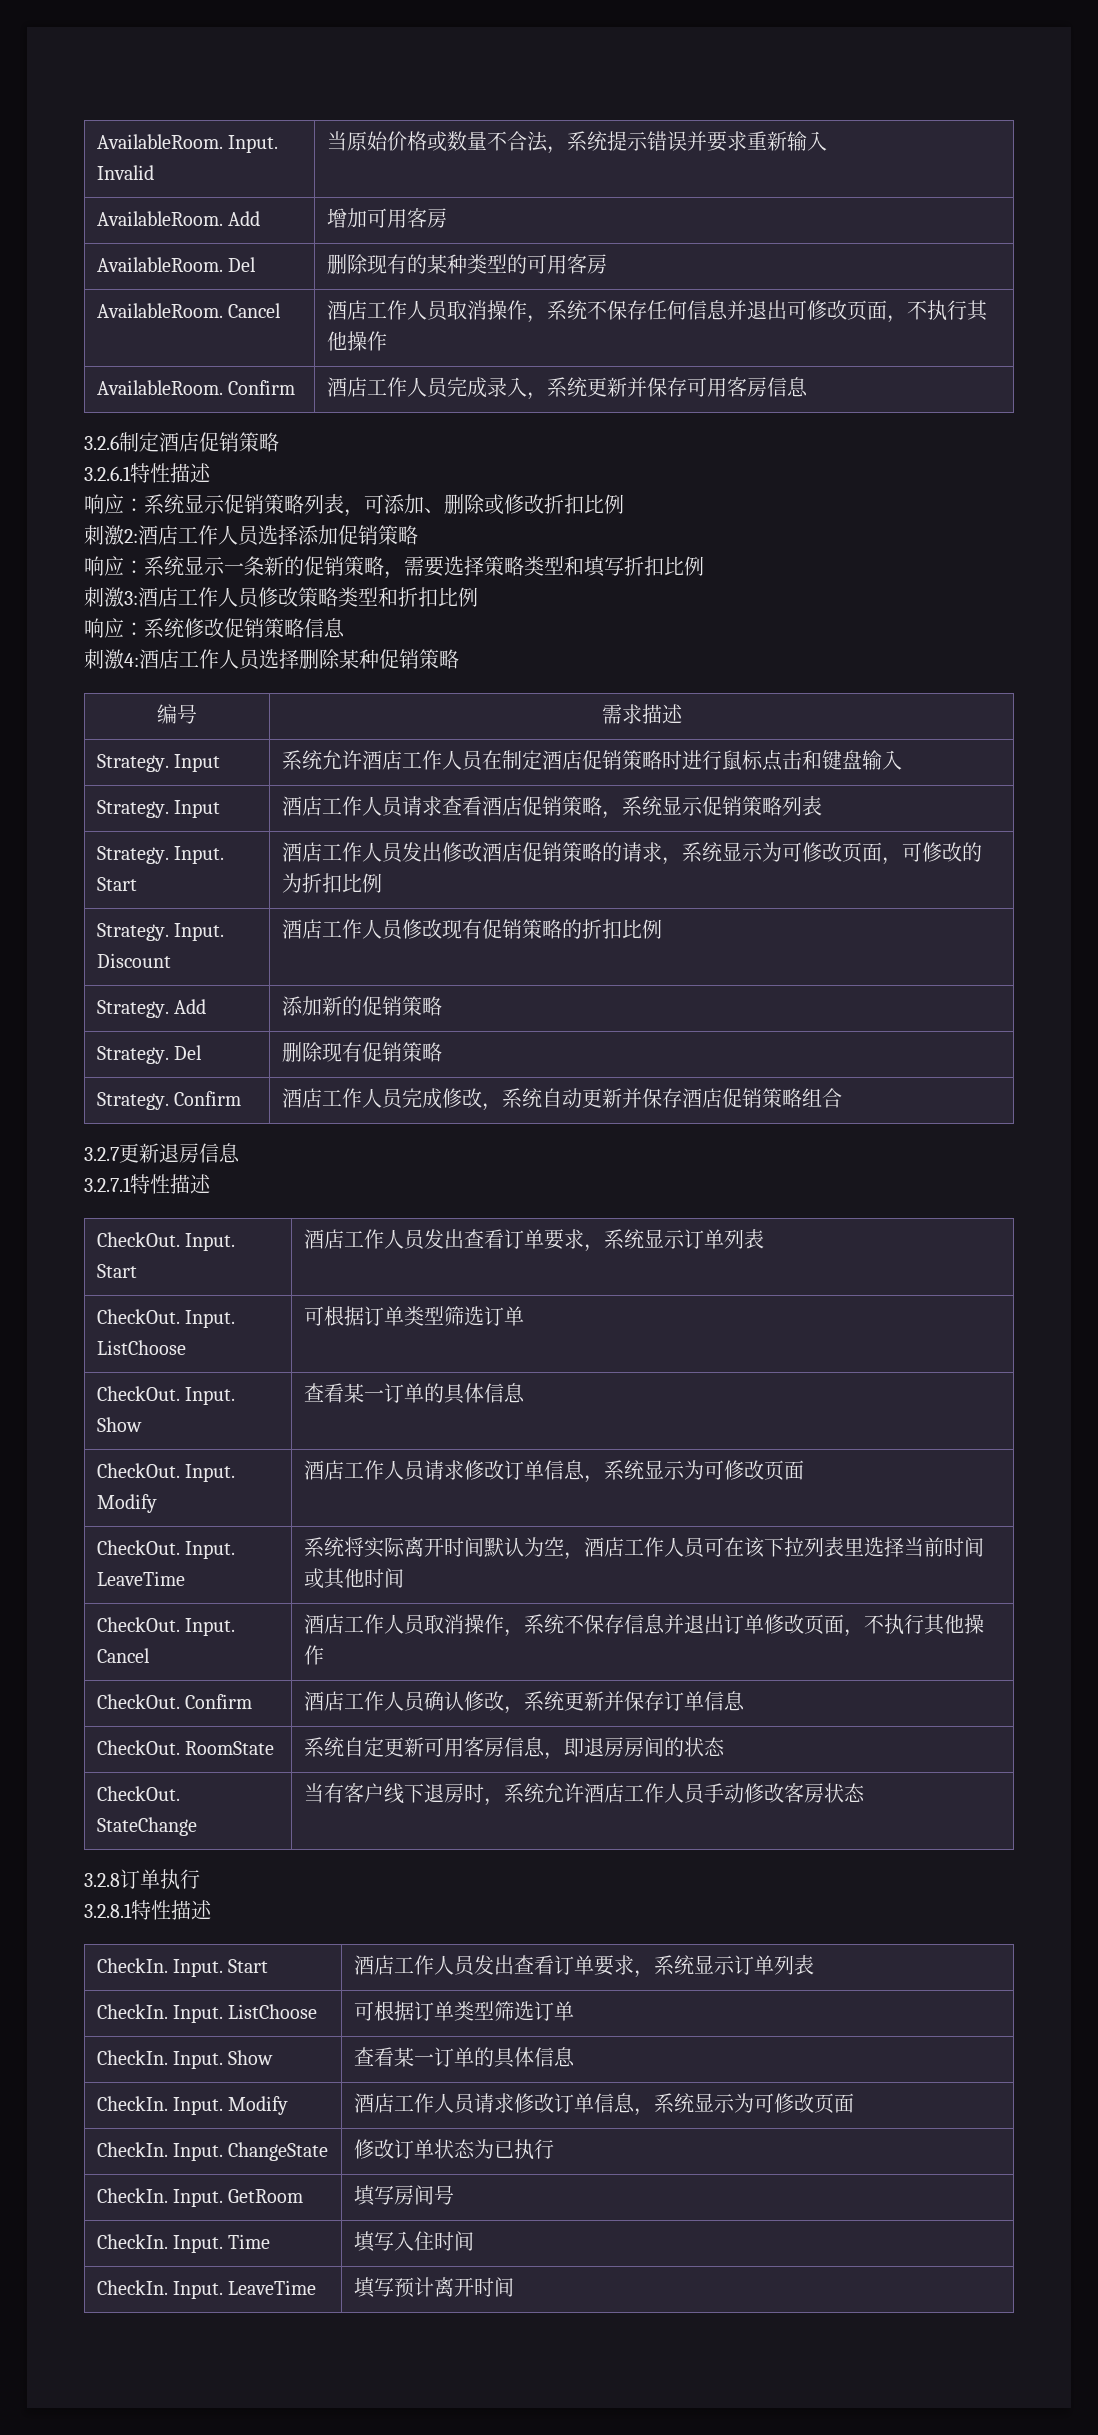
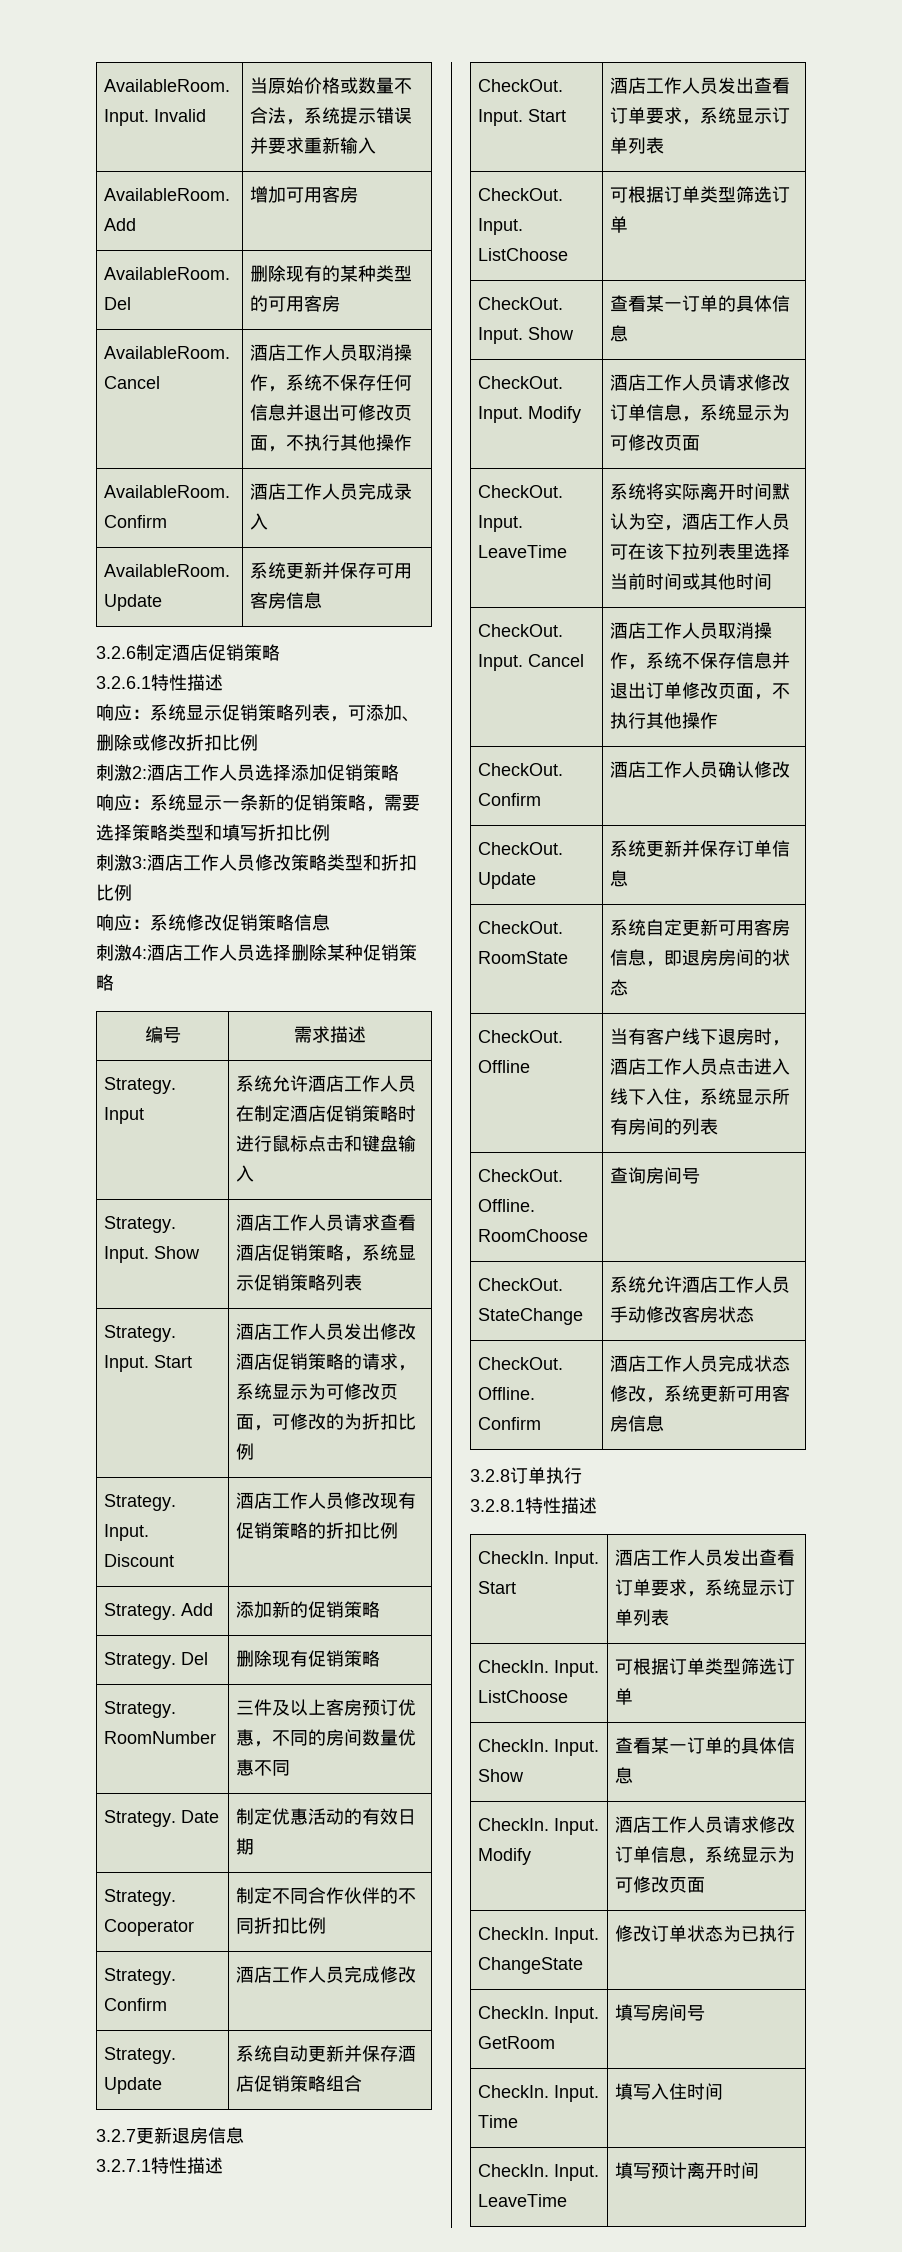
[526,392,547,400] ， -> [104,564,231,577] [104,594,163,611] // AvailableRoom. Update |
[174,800,221,818] Input -> [104,1246,201,1263] Input. Show
(442, 1052) none -> [104,1701,177,1718] [104,1731,217,1744] [236,1699,417,1716] [236,1729,417,1747] [236,1759,291,1776] [104,1810,220,1827] [236,1808,417,1825] [236,1838,255,1855] [104,1889,177,1906] [104,1919,195,1936] [236,1887,417,1904] [236,1917,327,1934] // Strategy. RoomNumber | 三件及以上客房预订优惠，不同的房间数量优惠不同 // Strategy. Date | 制定优惠活动的有效日期 // Strategy. Cooperator | 制定不同合作伙伴的不同折扣比例
[481,1103,502,1111] ， -> [104,2047,177,2064] [104,2077,163,2094] // Strategy. Update |
[503,1706,524,1714] ， -> [478,842,564,855] [478,872,537,889] // CheckOut. Update |
[96,1817,197,1836] StateChange -> [478,1060,531,1073] Offline
(504, 1802) none -> [610,1058,791,1075] [610,1088,791,1106] [610,1118,719,1135] [478,1169,564,1182] [478,1199,536,1212] [478,1229,589,1242] [610,1167,701,1184] [478,1278,564,1291] [478,1308,584,1325] 酒店工作人员点击进入线下入住，系统显示所有房间的列表 // CheckOut. Offline. RoomChoose | 查询房间号 // CheckOut. StateChange |
(865, 1792) none -> [478,1357,564,1370] [478,1387,536,1400] [478,1417,542,1430] [610,1355,791,1372] [610,1385,791,1403] [610,1415,665,1432] // CheckOut. Offline. Confirm | 酒店工作人员完成状态修改，系统更新可用客房信息

